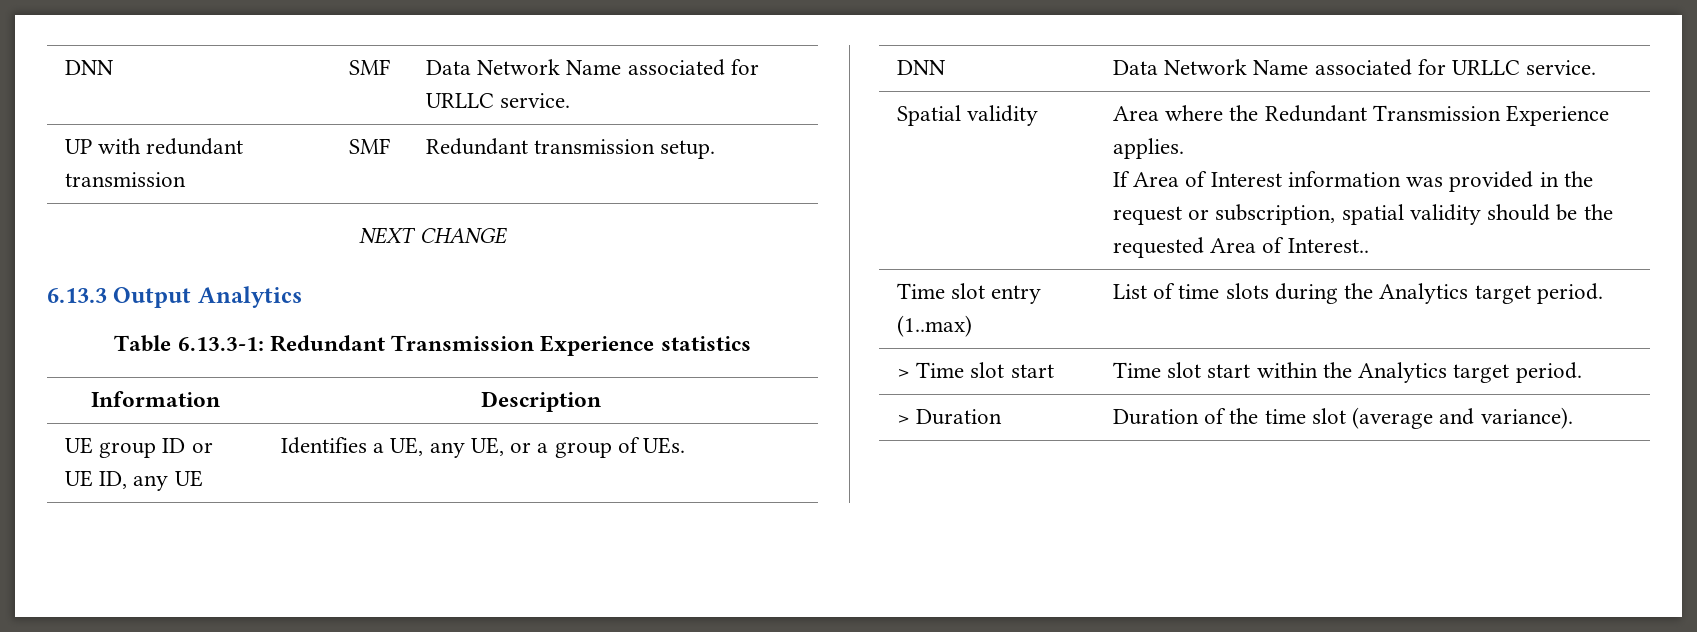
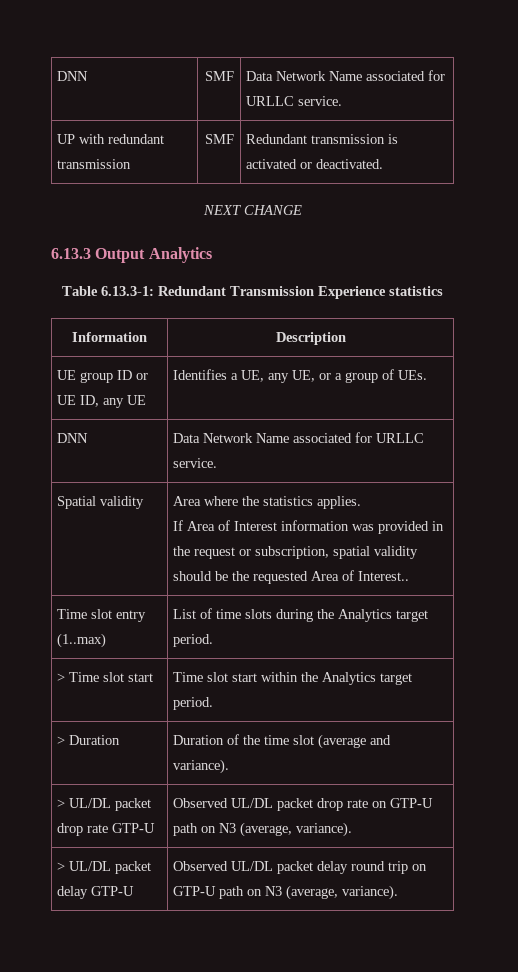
[660,140,716,159] setup. -> [388,134,399,144] [246,159,384,169] is activated or deactivated.
[1264,105,1610,126] Redundant Transmission Experience -> [263,496,314,506] statistics
(1573, 418) none -> [57,798,152,811] [57,823,156,836] [173,798,434,811] [173,822,353,837] [57,861,152,874] [57,886,135,899] [173,861,428,874] [173,885,399,900] // > UL/DL packet drop rate GTP-U | Observed UL/DL packet drop rate on GTP-U path on N3 (average, variance). // > UL/DL packet delay GTP-U | Observed UL/DL packet delay round trip on GTP-U path on N3 (average, variance).

